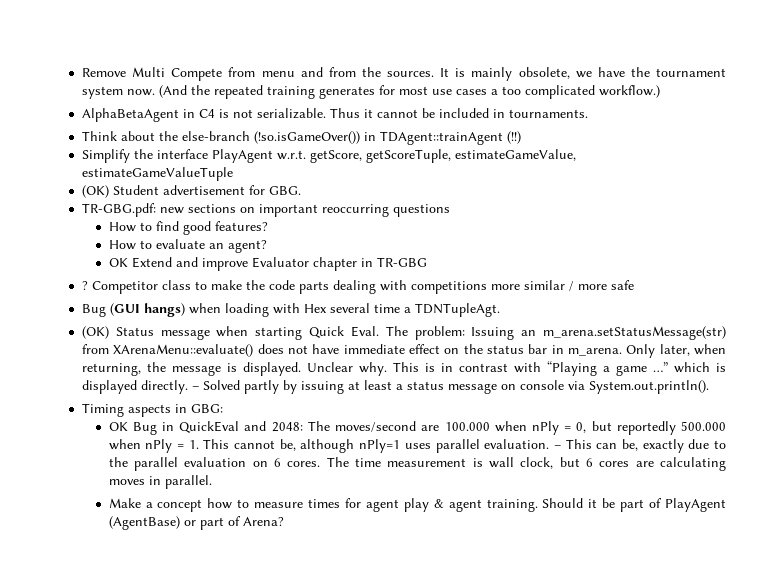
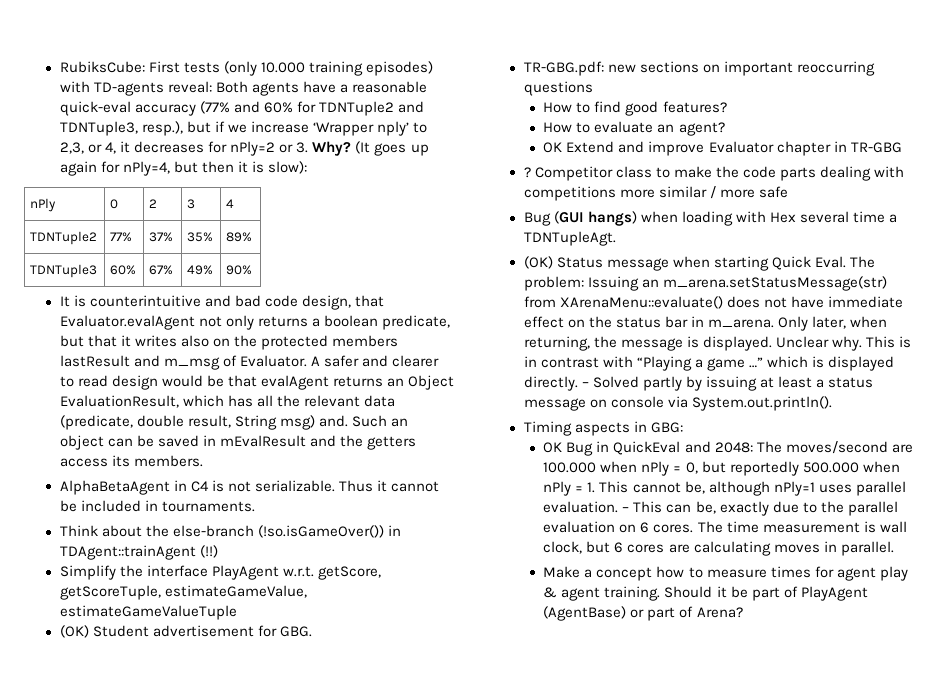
[82,67,727,81] [82,85,661,99] Remove Multi Compete from menu and from the sources. It is mainly obsolete, we have the tournament system now. (And the repeated training generates for most use cases a too complicated workflow.) -> [59,61,434,76] [59,81,428,96] [59,101,425,116] [59,121,428,136] [59,141,429,156] [59,161,308,176] [30,198,57,212] [110,199,119,209] [149,199,158,208] [187,199,196,209] [226,199,235,208] [30,231,98,245] [110,232,133,242] [149,232,174,242] [187,232,214,242] [226,232,253,242] [30,264,98,278] [110,265,137,275] [149,265,174,275] [187,265,214,275] [226,265,253,275] [59,295,385,310] [59,315,451,330] [59,335,399,350] [59,355,440,370] [59,375,455,390] [59,395,396,408] [59,415,409,430] [59,435,417,450] [59,455,204,467] RubiksCube: First tests (only 10.000 training episodes) with TD-agents reveal: Both agents have a reasonable quick-eval accuracy (77% and 60% for TDNTuple2 and TDNTuple3, resp.), but if we increase ‘Wrapper nply’ to 2,3, or 4, it decreases for nPly=2 or 3. Why? (It goes up again for nPly=4, but then it is slow): // nPly | 0 | 2 | 3 | 4 // TDNTuple2 | 77% | 37% | 35% | 89% // TDNTuple3 | 60% | 67% | 49% | 90% // It is counterintuitive and bad code design, that Evaluator.evalAgent not only returns a boolean predicate, but that it writes also on the protected members lastResult and m_msg of Evaluator. A safer and clearer to read design would be that evalAgent returns an Object EvaluationResult, which has all the relevant data (predicate, double result, String msg) and. Such an object can be saved in mEvalResult and the getters access its members.

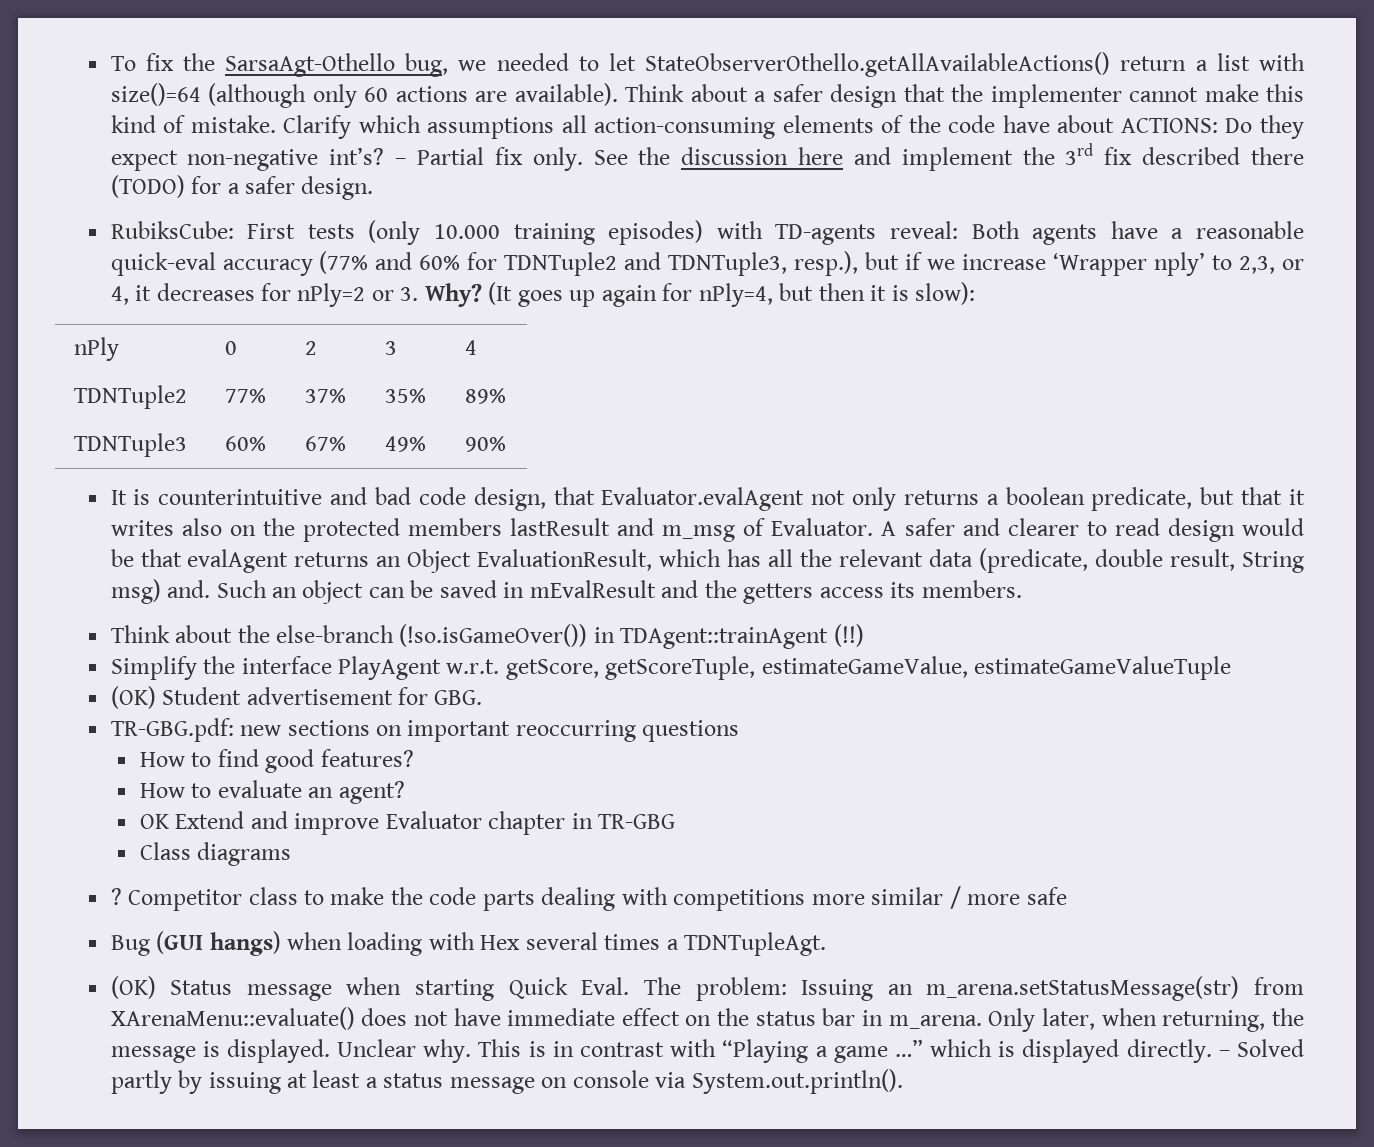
(59, 67) none -> [110,52,1305,77] [110,83,1304,108] [110,115,1304,139] [110,143,1304,171] [110,175,374,200] To fix the SarsaAgt-Othello bug, we needed to let StateObserverOthello.getAllAvailableActions() return a list with size()=64 (although only 60 actions are available). Think about a safer design that the implementer cannot make this kind of mistake. Clarify which assumptions all action-consuming elements of the code have about ACTIONS: Do they expect non-negative int’s? – Partial fix only. See the discussion here and implement the 3rd fix described there (TODO) for a safer design. //
[59,480,440,495] [59,500,256,512] // AlphaBetaAgent in C4 is not serializable. Thus it cannot be included in tournaments. -> (1022, 589) none
(902, 147) none -> [139,842,292,866] // Class diagrams
[853,211,886,223] time -> [604,934,661,950] times
[523,421,684,436] [543,441,913,456] [543,461,900,476] [543,481,906,496] [543,501,898,516] [543,521,907,533] [543,541,894,556] [543,566,908,581] [543,586,868,601] [543,606,743,621] // Timing aspects in GBG: // OK Bug in QuickEval and 2048: The moves/second are 100.000 when nPly = 0, but reportedly 500.000 when nPly = 1. This cannot be, although nPly=1 uses parallel evaluation. – This can be, exactly due to the parallel evaluation on 6 cores. The time measurement is wall clock, but 6 cores are calculating moves in parallel. // Make a concept how to measure times for agent play & agent training. Should it be part of PlayAgent (AgentBase) or part of Arena? -> (903, 1081) none

